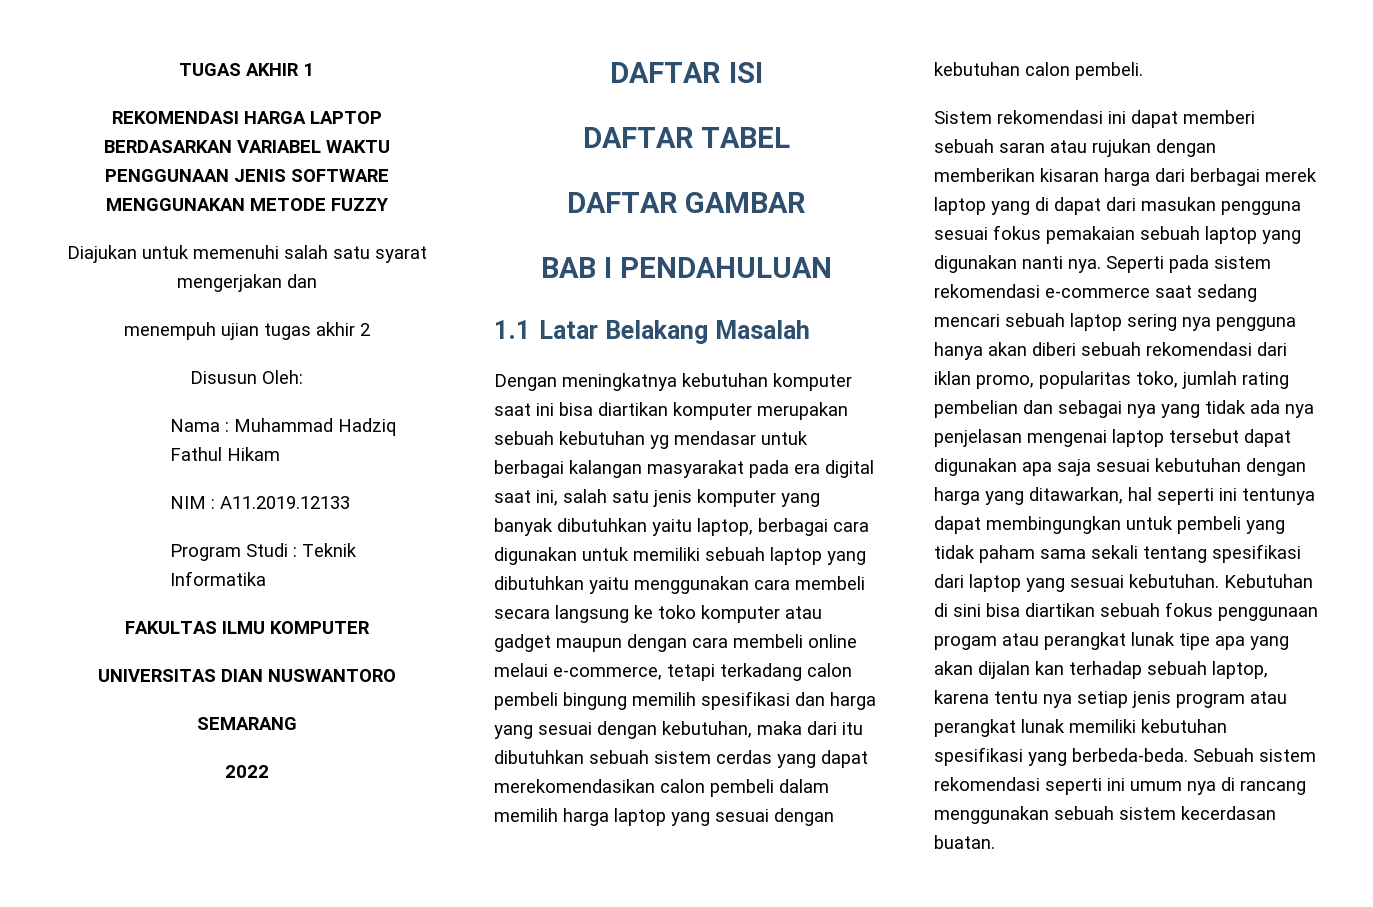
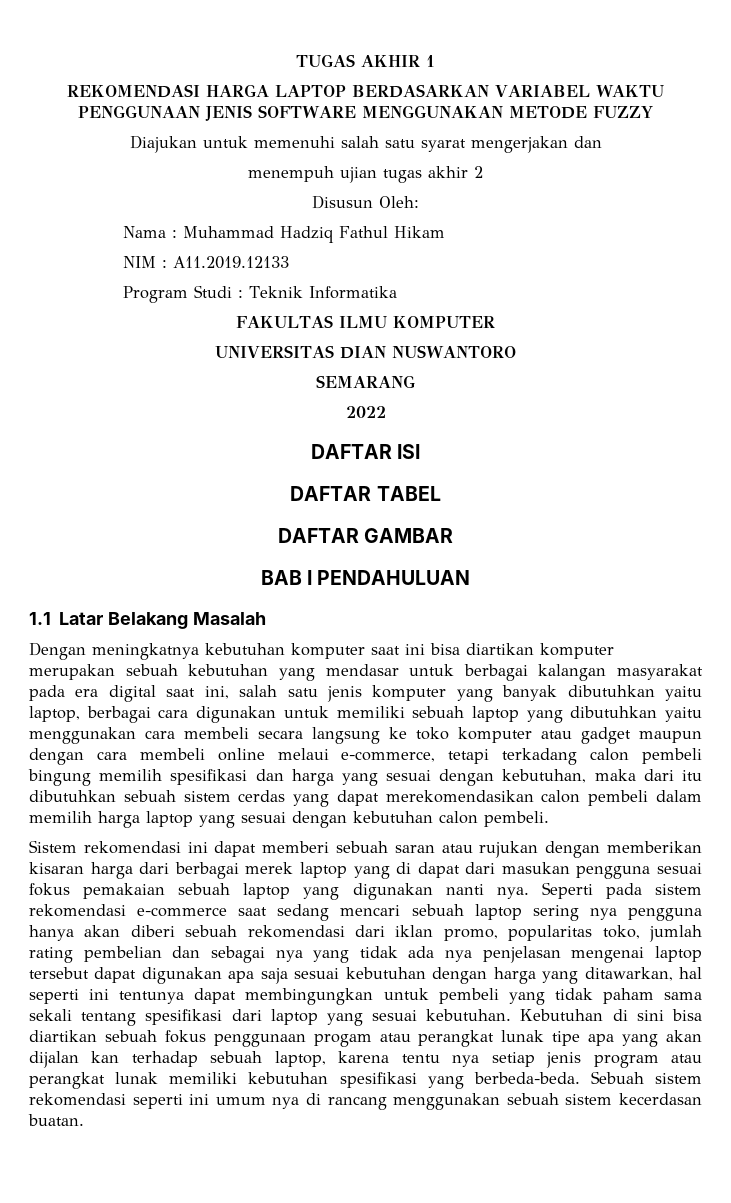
[650,435,669,449] yg -> [278,668,315,681] yang

